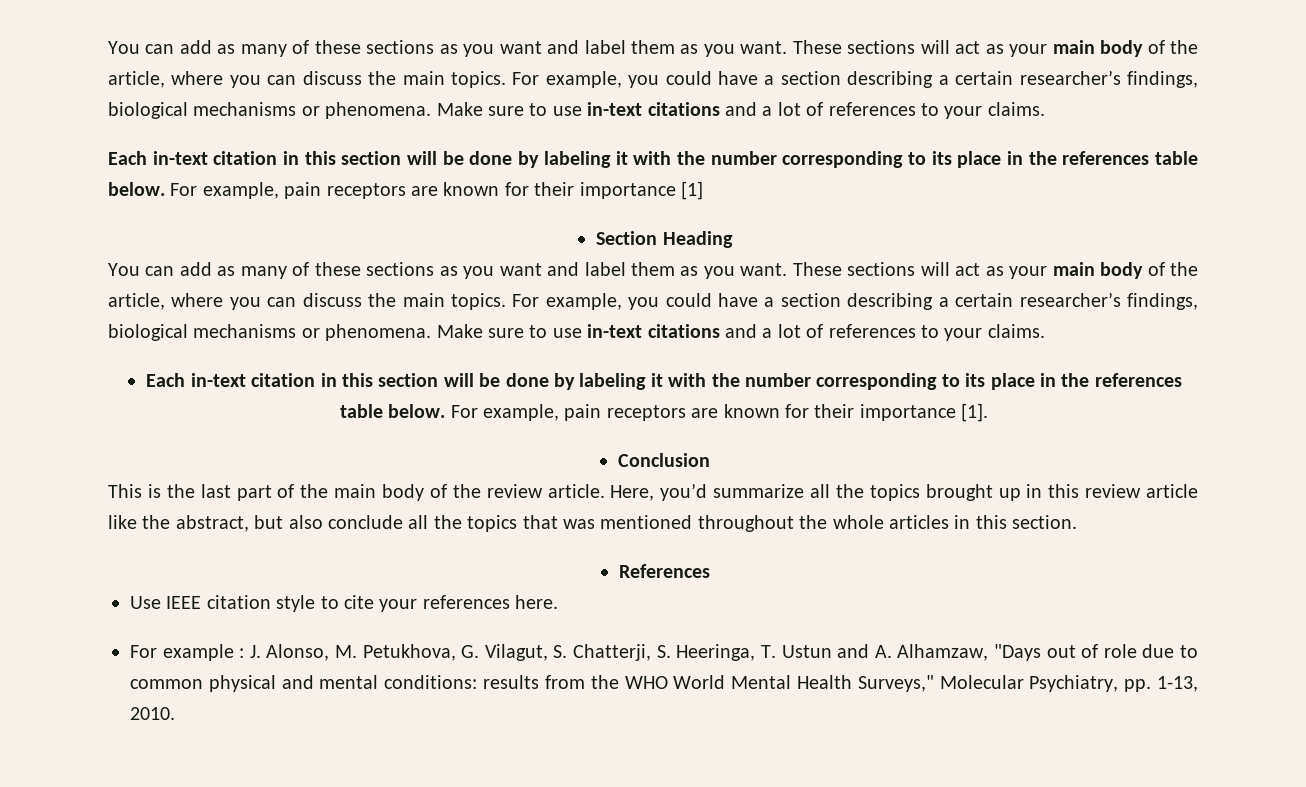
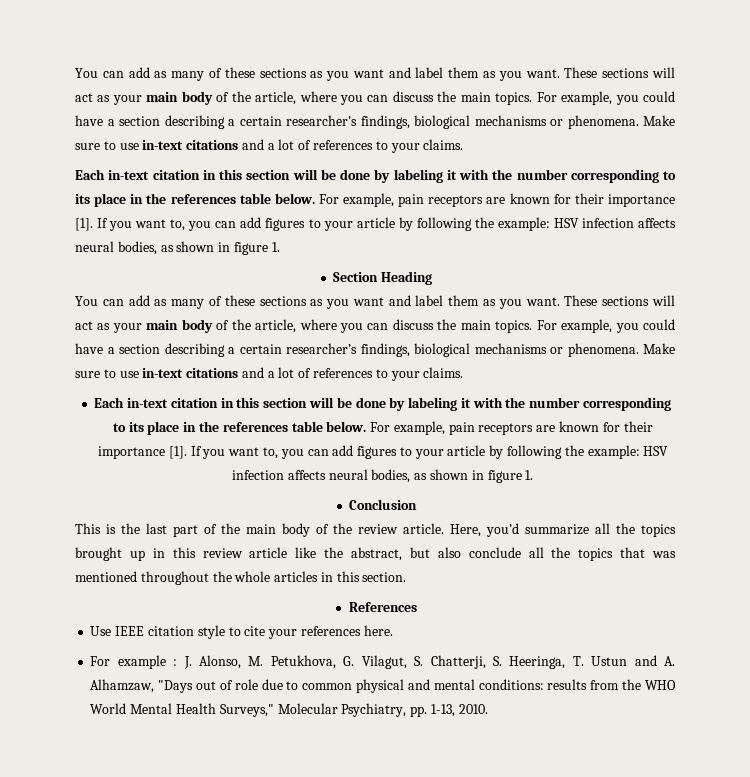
[680,181,703,200] [1] -> [75,217,676,231] [75,241,280,255] [1]. If you want to, you can add figures to your article by following the example: HSV infection affects neural bodies, as shown in figure 1.
(989, 412) none -> [190,445,669,459] [232,469,534,483] If you want to, you can add figures to your article by following the example: HSV infection affects neural bodies, as shown in figure 1.

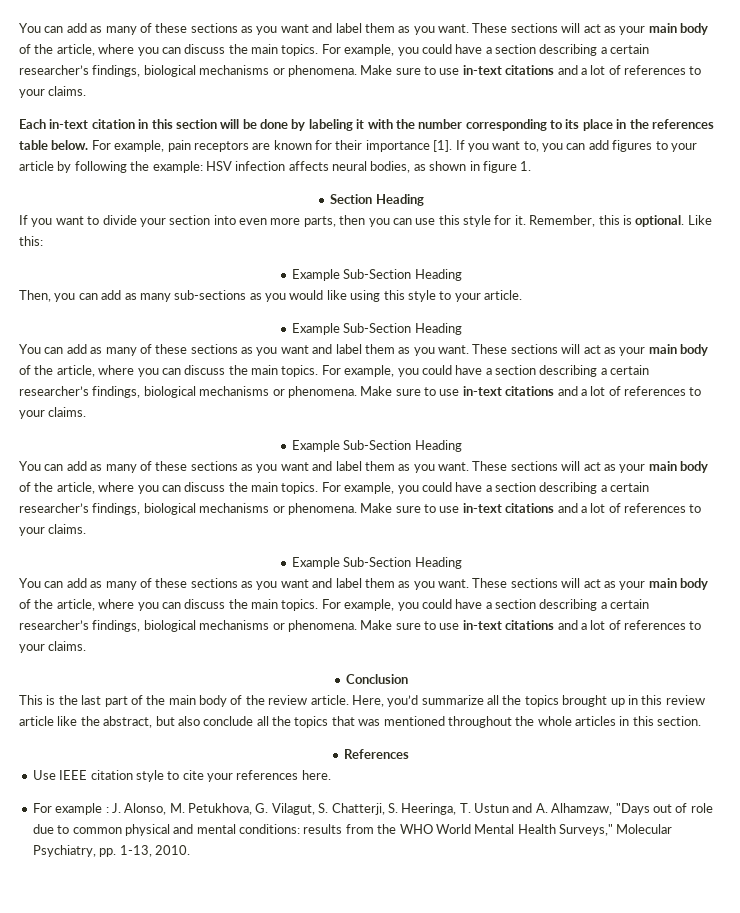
(433, 278) none -> [19,215,712,227] [19,236,43,246] [292,269,462,281] [19,290,522,302] [292,323,462,335] // If you want to divide your section into even more parts, then you can use this style for it. Remember, this is optional. Like this: // Example Sub-Section Heading // Then, you can add as many sub-sections as you would like using this style to your article. // Example Sub-Section Heading
[94,397,672,411] [112,421,653,435] [98,445,669,459] [232,469,534,483] Each in-text citation in this section will be done by labeling it with the number corresponding to its place in the references table below. For example, pain receptors are known for their importance [1]. If you want to, you can add figures to your article by following the example: HSV infection affects neural bodies, as shown in figure 1. -> [292,440,462,452] [19,461,708,473] [19,482,650,494] [19,503,702,515] [19,524,87,536] [292,557,462,569] [19,578,708,590] [19,599,650,611] [19,620,702,632] [19,641,87,653] Example Sub-Section Heading // You can add as many of these sections as you want and label them as you want. These sections will act as your main body of the article, where you can discuss the main topics. For example, you could have a section describing a certain researcher’s findings, biological mechanisms or phenomena. Make sure to use in-text citations and a lot of references to your claims. // Example Sub-Section Heading // You can add as many of these sections as you want and label them as you want. These sections will act as your main body of the article, where you can discuss the main topics. For example, you could have a section describing a certain researcher’s findings, biological mechanisms or phenomena. Make sure to use in-text citations and a lot of references to your claims.

